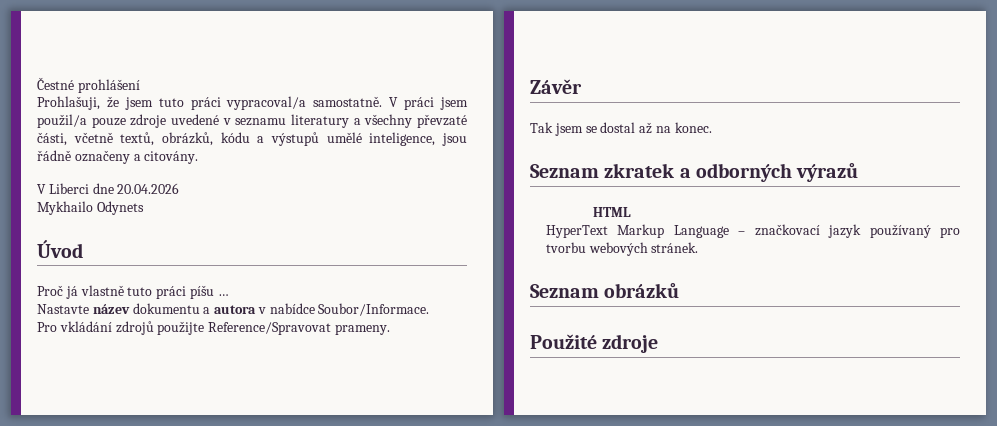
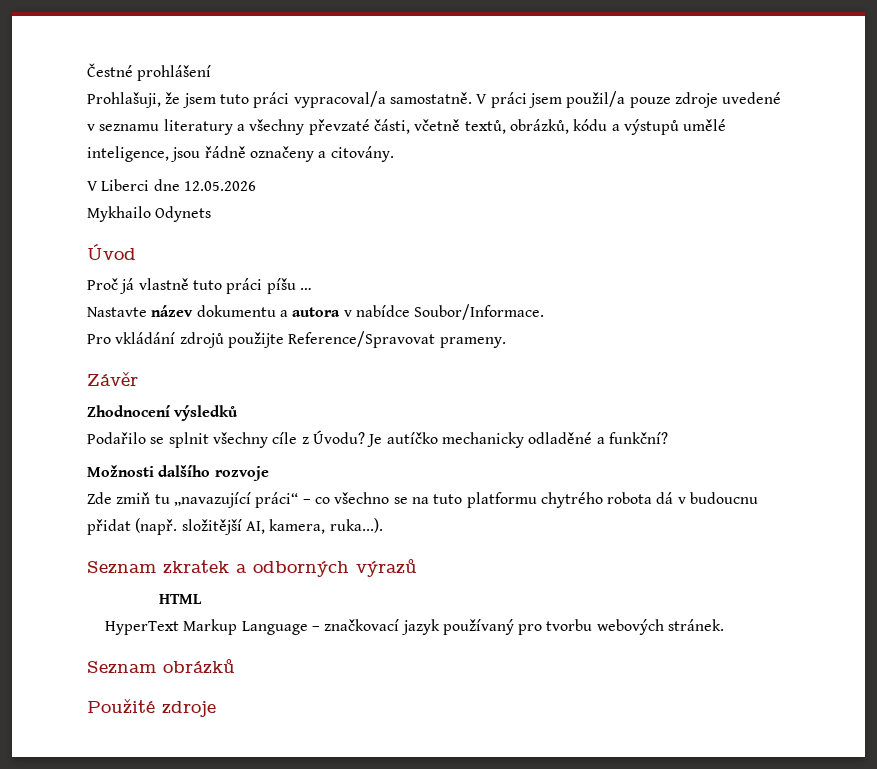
[117,183,180,194] 20.04.2026 -> [183,181,256,191] 12.05.2026
[530,122,712,136] Tak jsem se dostal až na konec. -> [87,405,239,421] [87,430,668,448] [87,465,269,481] [87,492,759,508] [87,518,383,535] Zhodnocení výsledků // Podařilo se splnit všechny cíle z Úvodu? Je autíčko mechanicky odladěné a funkční? // Možnosti dalšího rozvoje // Zde zmiň tu „navazující práci“ – co všechno se na tuto platformu chytrého robota dá v budoucnu přidat (např. složitější AI, kamera, ruka...).

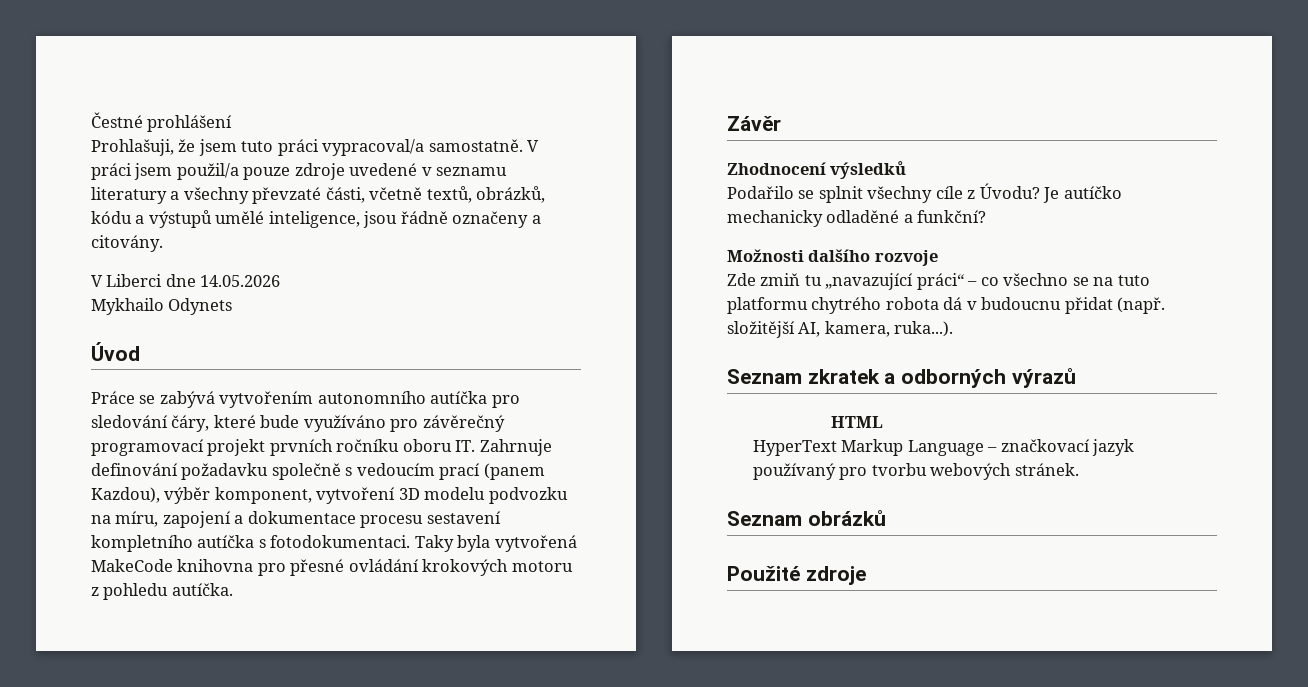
[183,181,256,191] 12.05.2026 -> [200,275,281,287] 14.05.2026
[87,278,312,294] [87,304,545,320] [87,331,506,348] Proč já vlastně tuto práci píšu … // Nastavte název dokumentu a autora v nabídce Soubor/Informace. // Pro vkládání zdrojů použijte Reference/Spravovat prameny. -> [91,391,520,408] [91,415,505,432] [91,439,552,456] [91,463,545,480] [91,487,568,504] [91,511,501,528] [91,535,577,552] [91,559,573,576] [91,583,233,600] Práce se zabývá vytvořením autonomního autíčka pro sledování čáry, které bude využíváno pro závěrečný programovací projekt prvních ročníku oboru IT. Zahrnuje definování požadavku společně s vedoucím prací (panem Kazdou), výběr komponent, vytvoření 3D modelu podvozku na míru, zapojení a dokumentace procesu sestavení kompletního autíčka s fotodokumentaci. Taky byla vytvořená MakeCode knihovna pro přesné ovládání krokových motoru z pohledu autíčka.

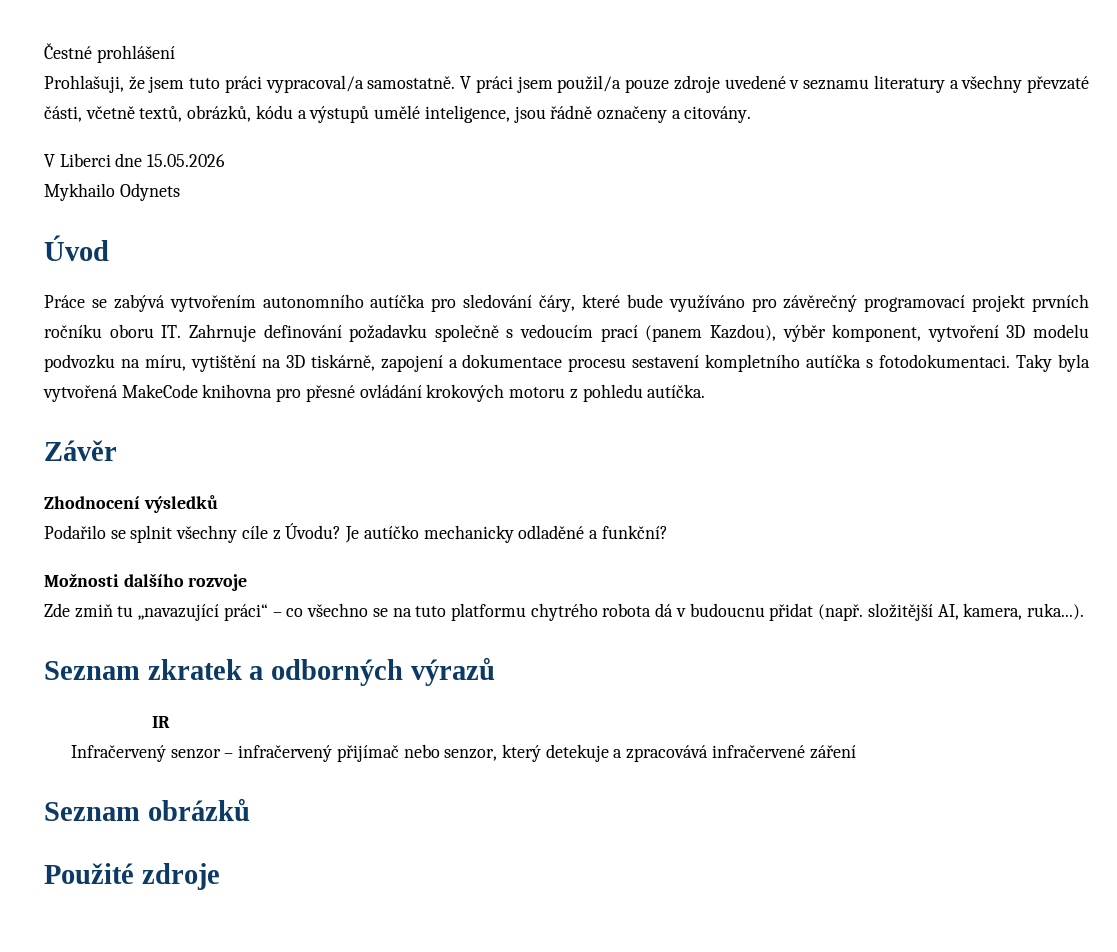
[200,275,281,287] 14.05.2026 -> [147,154,226,167] 15.05.2026
(159, 519) none -> [190,354,375,372] vytištění na 3D tiskárně,
[830,416,883,428] [752,439,1135,456] [752,463,1079,480] HTML // HyperText Markup Language – značkovací jazyk používaný pro tvorbu webových stránek. -> [151,716,170,728] [70,744,856,762] IR // Infračervený senzor – infračervený přijímač nebo senzor, který detekuje a zpracovává infračervené záření

